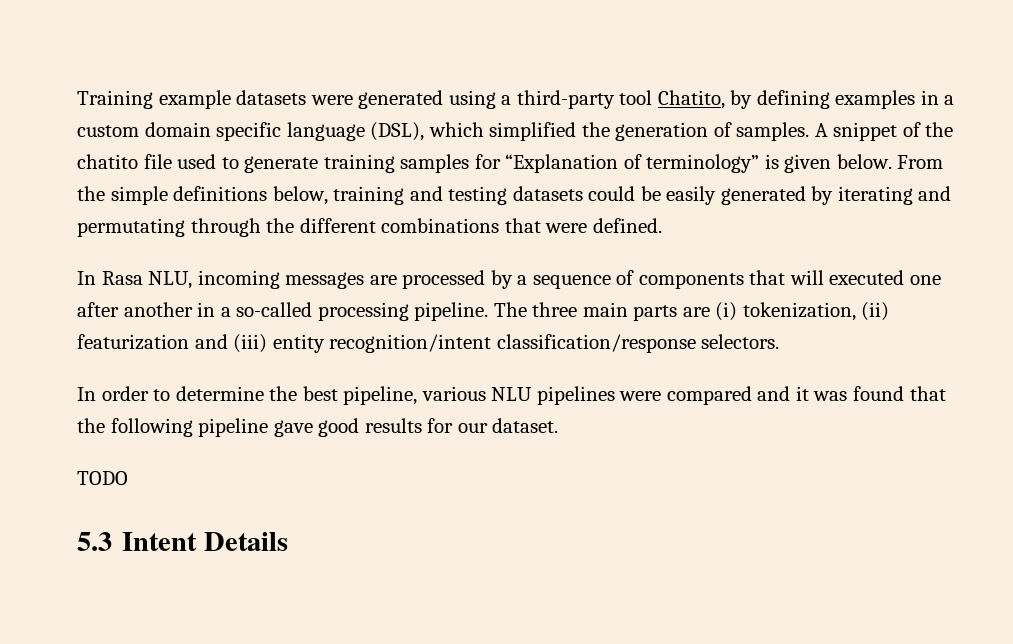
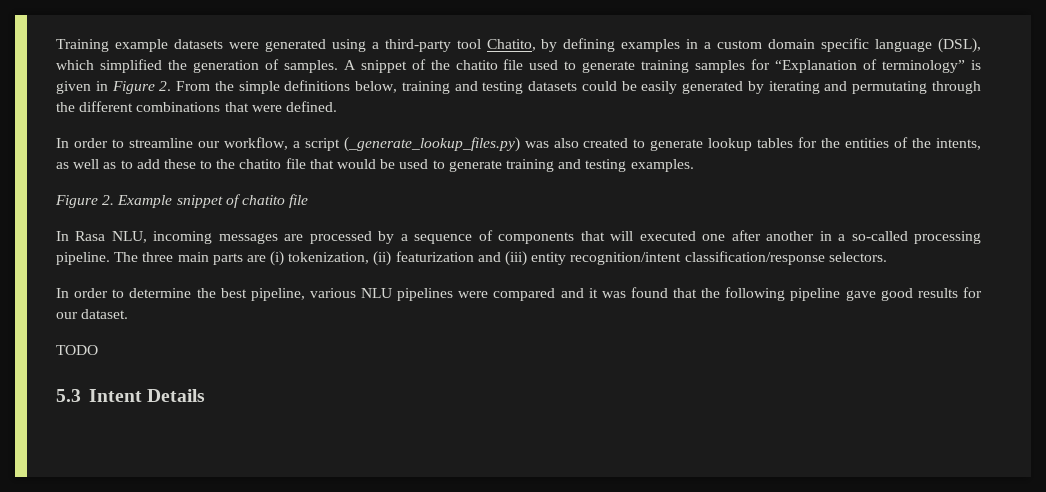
[836,154,892,169] below. -> [95,81,172,94] in Figure 2.
(662, 225) none -> [56,137,982,152] [56,158,694,172] [55,194,309,208] // In order to streamline our workflow, a script (_generate_lookup_files.py) was also created to generate lookup tables for the entities of the intents, as well as to add these to the chatito file that would be used to generate training and testing examples. // Figure 2. Example snippet of chatito file

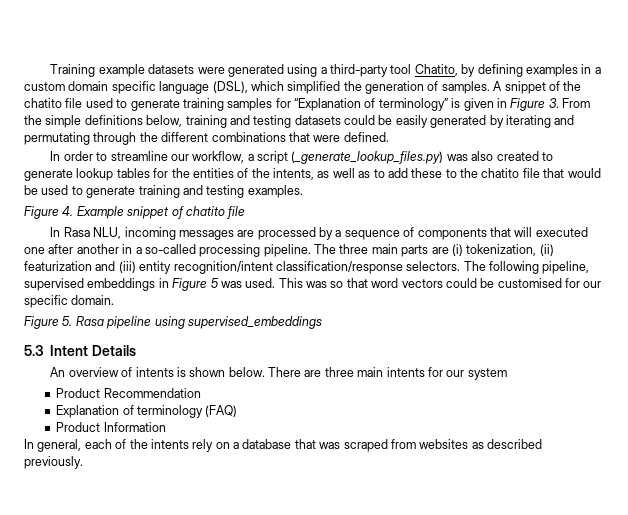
[159,81,172,91] 2. -> [548,98,559,108] 3.
[102,195,115,205] 2. -> [62,206,74,216] 4.
[56,287,983,301] [56,309,129,319] [56,345,98,355] [56,389,206,402] // In order to determine the best pipeline, various NLU pipelines were compared and it was found that the following pipeline gave good results for our dataset. // TODO // 5.3 Intent Details -> [463,261,590,274] [24,278,602,291] [24,295,115,308] [24,316,322,329] [24,345,137,356] [50,367,507,380] [56,388,201,398] [56,405,238,418] [56,422,166,432] [24,439,542,452] [24,456,83,469] The following pipeline, supervised embeddings in Figure 5 was used. This was so that word vectors could be customised for our specific domain. // Figure 5. Rasa pipeline using supervised_embeddings // 5.3 Intent Details // An overview of intents is shown below. There are three main intents for our system // Product Recommendation // Explanation of terminology (FAQ) // Product Information // In general, each of the intents rely on a database that was scraped from websites as described previously.

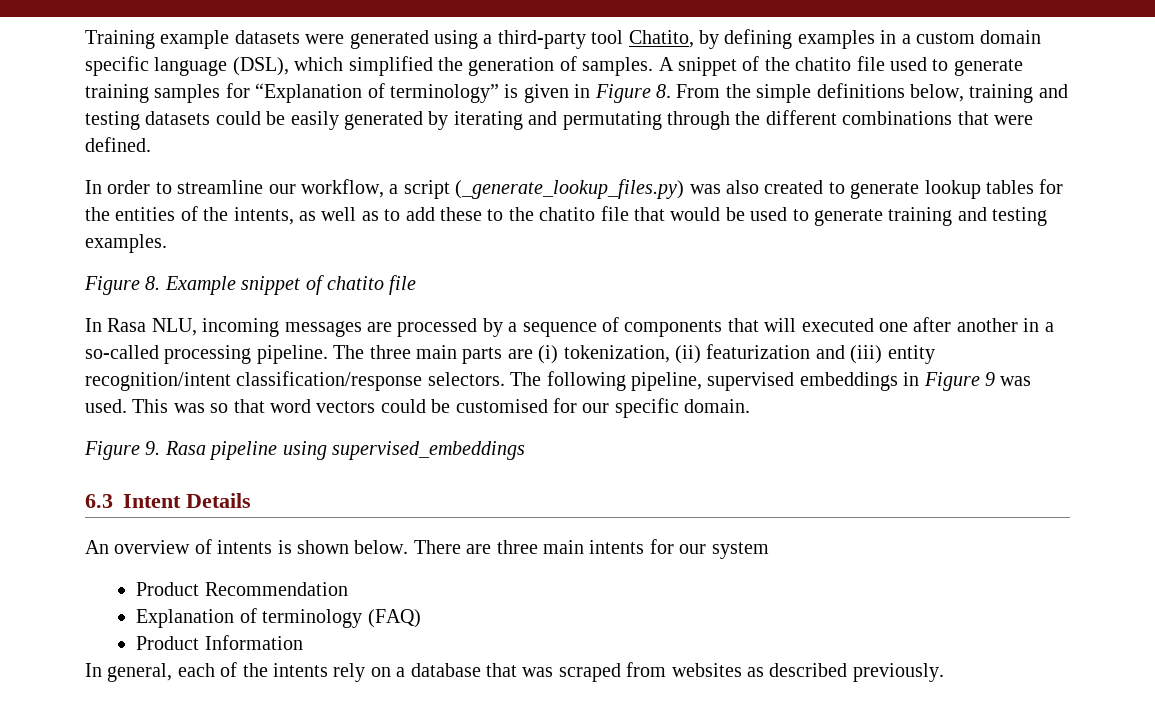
[548,98,559,108] 3. -> [655,84,671,98] 8.
[62,206,74,216] 4. -> [145,276,161,290] 8.
[210,278,219,288] 5 -> [984,372,995,386] 9
[62,316,73,326] 5. -> [145,441,161,455] 9.
[24,345,44,356] 5.3 -> [85,494,113,508] 6.3

